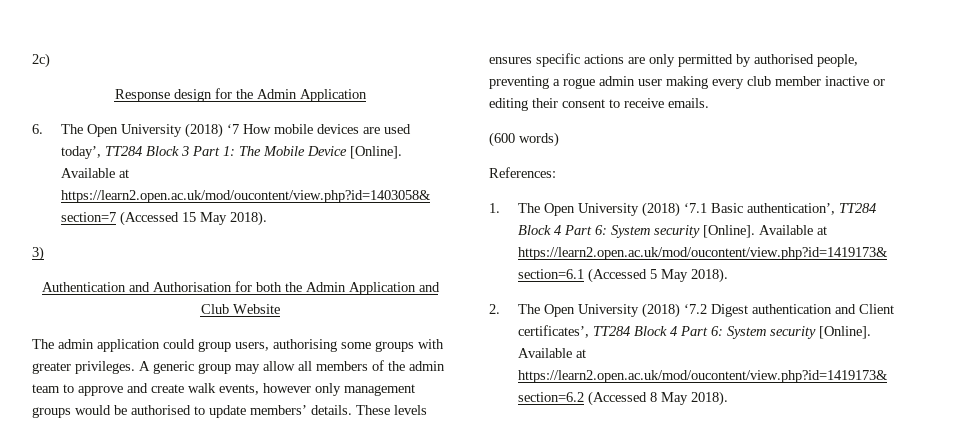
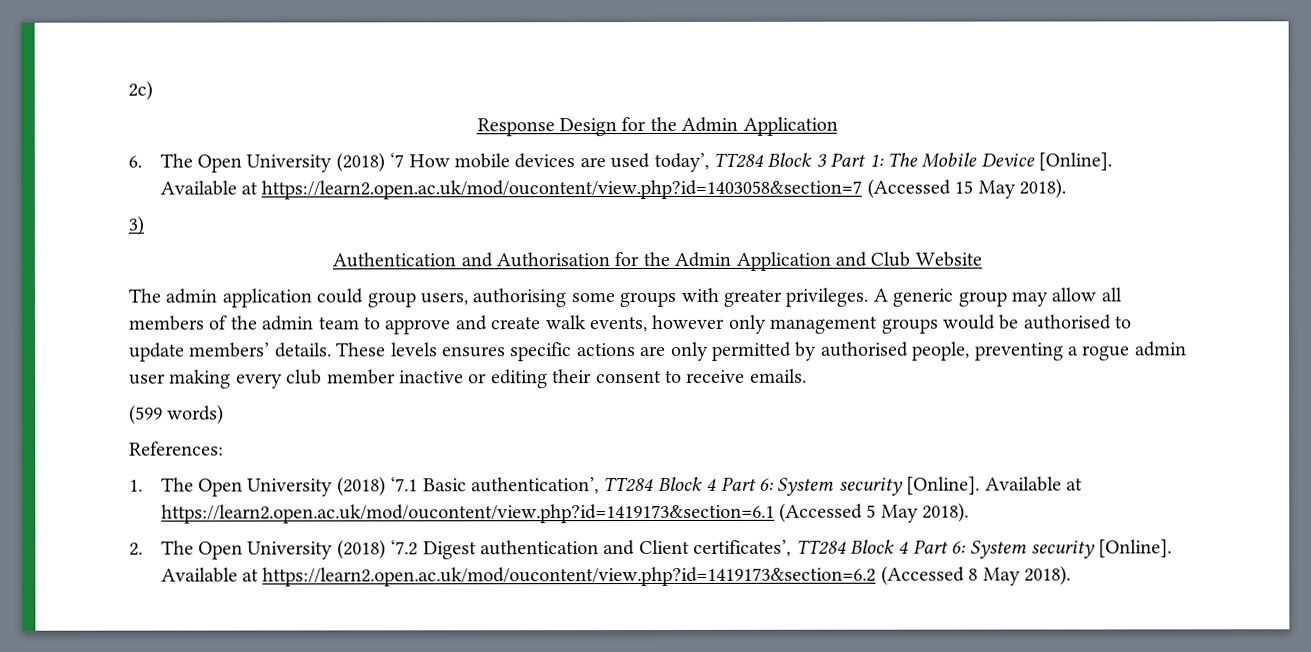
[173,89,212,102] design -> [558,118,617,137] Design
[255,282,282,292] both -> (640, 259) none
[489,132,515,147] (600 -> [129,404,163,425] (599

